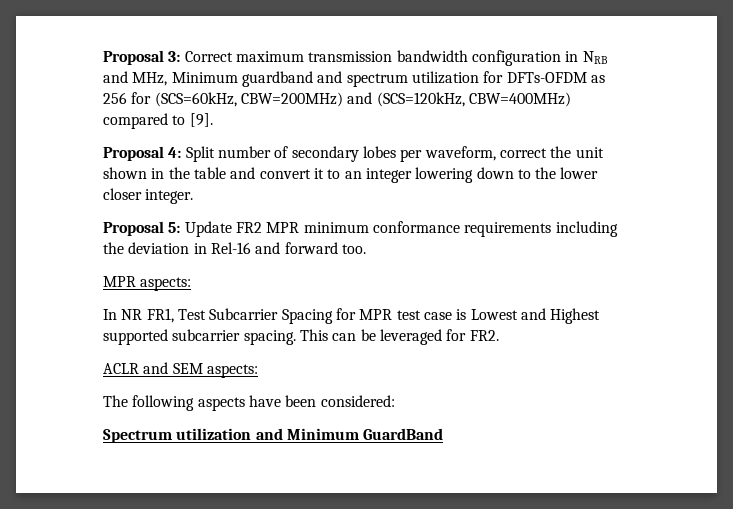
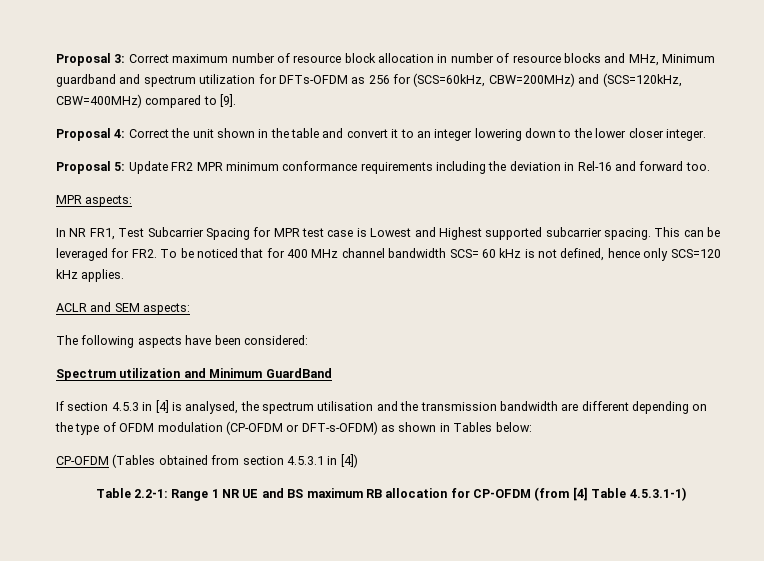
[308,50,608,66] transmission bandwidth configuration in NRB -> [231,53,601,63] number of resource block allocation in number of resource blocks
[185,146,547,162] Split number of secondary lobes per waveform, correct -> [128,129,169,138] Correct
(499, 335) none -> [160,248,721,261] [56,269,125,282] To be noticed that for 400 MHz channel bandwidth SCS= 60 kHz is not defined, hence only SCS=120 kHz applies.
(444, 434) none -> [56,400,708,414] [55,421,532,435] [56,454,358,468] [95,487,686,501] // If section 4.5.3 in [4] is analysed, the spectrum utilisation and the transmission bandwidth are different depending on the type of OFDM modulation (CP-OFDM or DFT-s-OFDM) as shown in Tables below: // CP-OFDM (Tables obtained from section 4.5.3.1 in [4]) // Table 2.2-1: Range 1 NR UE and BS maximum RB allocation for CP-OFDM (from [4] Table 4.5.3.1-1)

